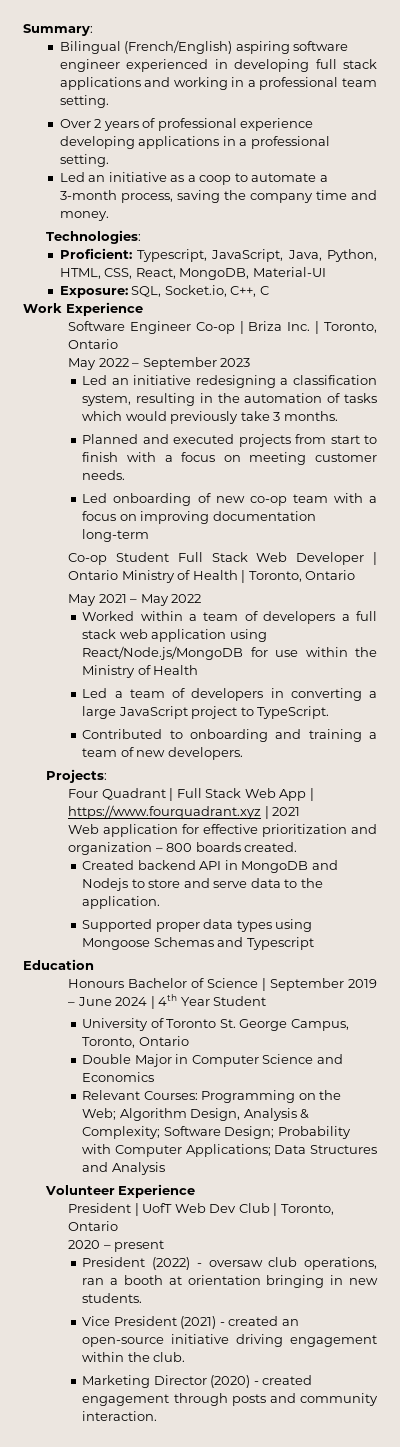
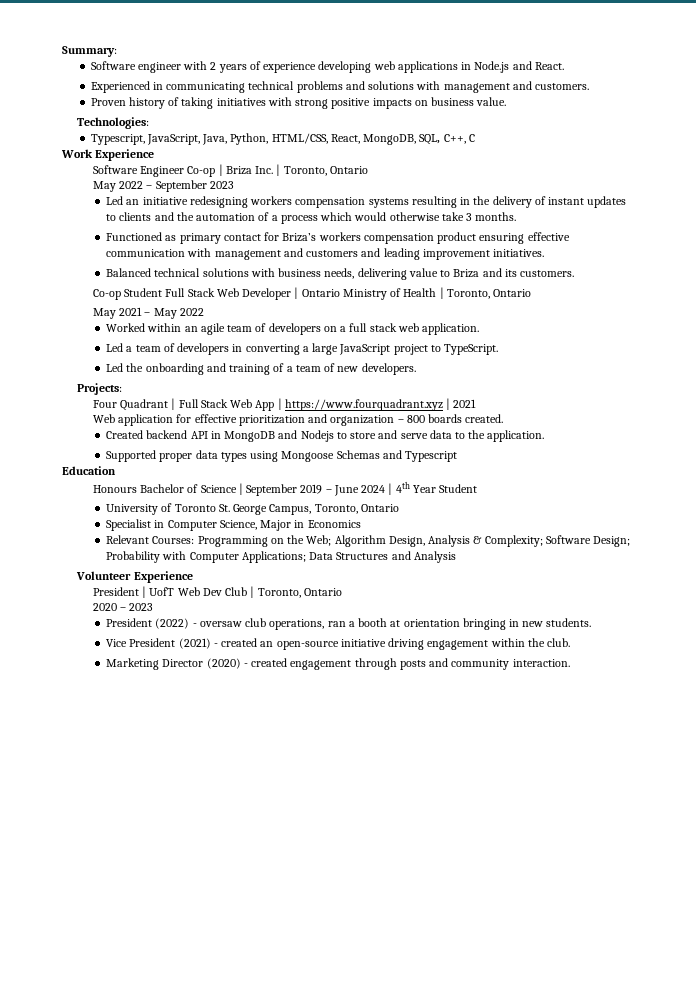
[59,40,349,54] [59,59,377,72] [59,77,377,90] [59,95,109,108] [59,119,91,128] Bilingual (French/English) aspiring software engineer experienced in developing full stack applications and working in a professional team setting. // Over -> [90,61,208,73] Software engineer with
[157,118,237,131] professional -> (261, 65) none
(135, 142) none -> [373,61,395,70] web
[239,136,330,149] [59,154,109,167] [59,172,328,185] [59,190,377,203] [59,211,109,221] a professional setting. // Led an initiative as a coop to automate a 3-month process, saving the company time and money. -> [474,61,564,73] [90,81,590,93] [90,97,507,109] Node.js and React. // Experienced in communicating technical problems and solutions with management and customers. // Proven history of taking initiatives with strong positive impacts on business value.
[59,248,132,259] Proficient: -> (150, 123) none
[59,267,326,280] [59,285,227,298] HTML, CSS, React, MongoDB, Material-UI // Exposure: SQL, Socket.io, -> [271,133,441,145] HTML/CSS, React, MongoDB, SQL,
[280,375,377,385] [82,393,377,406] a classification system, resulting in the automation of tasks -> [250,196,627,208] [106,212,318,224] workers compensation systems resulting in the delivery of instant updates to clients and the automation of a process
[170,411,239,424] previously -> [389,212,440,221] otherwise
[82,434,377,447] [82,452,378,465] [82,470,126,480] [82,493,378,506] [82,511,316,524] [82,529,150,542] Planned and executed projects from start to finish with a focus on meeting customer needs. // Led onboarding of new co-op team with a focus on improving documentation long-term -> [106,232,570,244] [106,248,545,260] [106,268,574,280] Functioned as primary contact for Briza’s workers compensation product ensuring effective communication with management and customers and leading improvement initiatives. // Balanced technical solutions with business needs, delivering value to Briza and its customers.
[189,611,336,624] a team of developers -> [184,323,337,335] an agile team of developers on
[151,629,267,642] [82,646,377,660] [82,665,199,678] application using React/Node.js/MongoDB for use within the Ministry of Health -> [421,323,479,335] application.
[82,729,183,739] Contributed to -> [106,363,144,372] Led the
(362, 735) none -> [273,363,285,372] of
[82,1054,343,1067] Double Major in Computer Science and -> [106,519,305,531] Specialist in Computer Science, Major in
[114,1240,165,1252] present -> [129,603,154,611] 2023

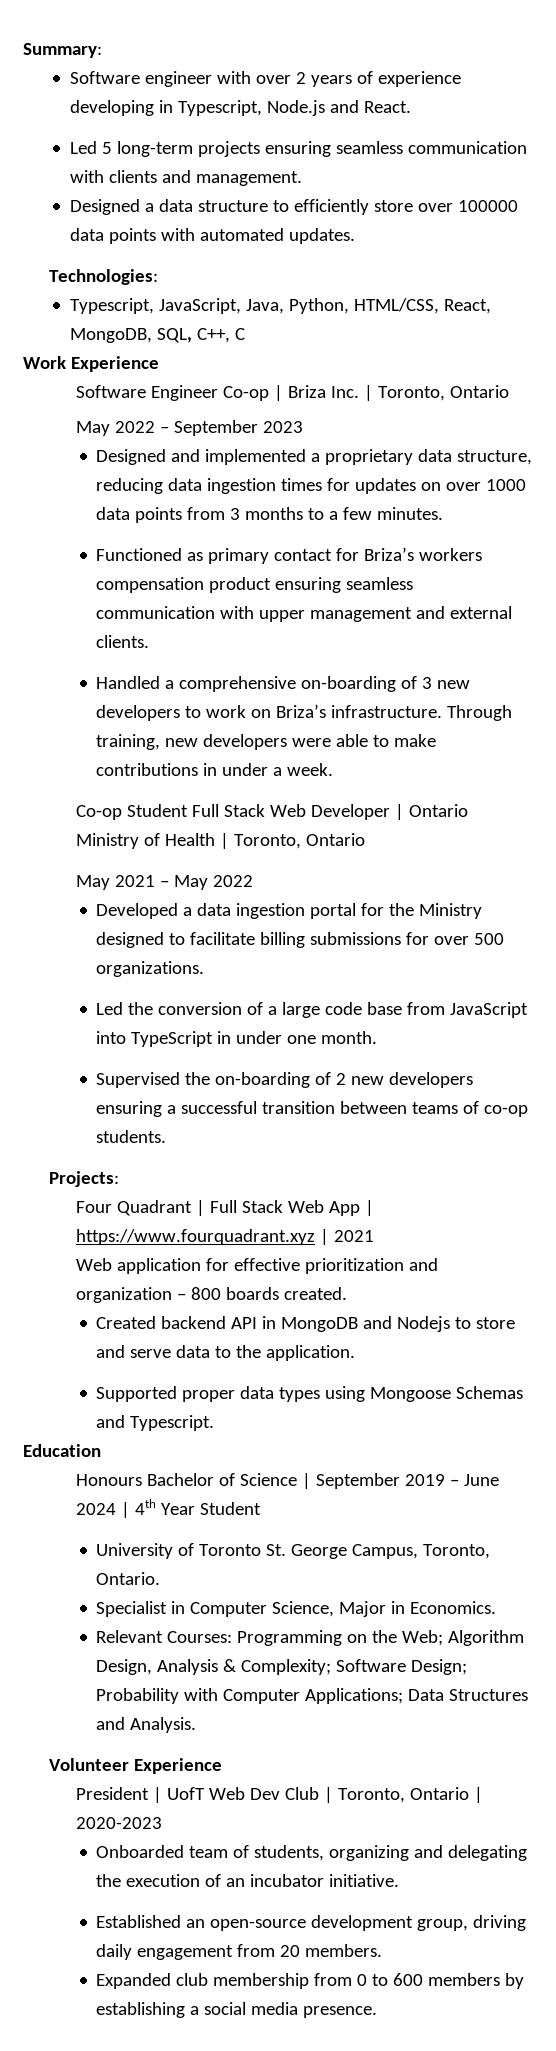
(208, 65) none -> [255,75,291,84] over
[373,61,472,73] web applications in -> [158,100,262,116] in Typescript,
[90,81,590,93] [90,97,507,109] Experienced in communicating technical problems and solutions with management and customers. // Proven history of taking initiatives with strong positive impacts on business value. -> [69,141,527,157] [69,170,302,186] [69,199,518,215] [69,228,355,244] Led 5 long-term projects ensuring seamless communication with clients and management. // Designed a data structure to efficiently store over 100000 data points with automated updates.
[106,196,627,208] [106,212,517,224] Led an initiative redesigning workers compensation systems resulting in the delivery of instant updates to clients and the automation of a process which would otherwise take 3 months. -> [96,449,533,465] [96,478,527,494] [96,507,444,523] Designed and implemented a proprietary data structure, reducing data ingestion times for updates on over 1000 data points from 3 months to a few minutes.
[527,232,570,241] [106,248,545,260] [106,268,574,280] effective communication with management and customers and leading improvement initiatives. // Balanced technical solutions with business needs, delivering value to Briza and its customers. -> [346,577,414,590] [96,606,513,622] [96,635,150,648] [96,676,471,692] [96,704,513,721] [96,734,437,750] [96,763,334,776] seamless communication with upper management and external clients. // Handled a comprehensive on-boarding of 3 new developers to work on Briza’s infrastructure. Through training, new developers were able to make contributions in under a week.
[106,323,479,335] [106,343,498,355] [106,363,416,375] Worked within an agile team of developers on a full stack web application. // Led a team of developers in converting a large JavaScript project to TypeScript. // Led the onboarding and training of a team of new developers. -> [96,903,483,919] [96,932,505,948] [96,961,205,977] [96,1002,529,1018] [96,1031,378,1047] [96,1072,474,1088] [96,1101,529,1117] [96,1130,167,1143] Developed a data ingestion portal for the Ministry designed to facilitate billing submissions for over 500 organizations. // Led the conversion of a large code base from JavaScript into TypeScript in under one month. // Supervised the on-boarding of 2 new developers ensuring a successful transition between teams of co-op students.
[405,451,458,462] Typescript -> [130,1415,215,1431] Typescript.
[360,504,399,512] Ontario -> [96,1572,161,1585] Ontario.
[307,520,361,528] Economics -> [410,1601,497,1614] Economics.
[413,551,456,563] Analysis -> [130,1717,197,1733] Analysis.
[92,603,154,611] [106,618,592,630] [106,638,570,650] [106,658,570,670] // 2020 – 2023 // President (2022) - oversaw club operations, ran a booth at orientation bringing in new students. // Vice President (2021) - created an open-source initiative driving engagement within the club. // Marketing Director (2020) - created engagement through posts and community interaction. -> [473,1787,483,1803] [75,1817,162,1829] [96,1845,528,1861] [96,1874,400,1887] [96,1915,527,1931] [96,1944,383,1960] [96,1973,525,1989] [96,2002,378,2018] | 2020-2023 // Onboarded team of students, organizing and delegating the execution of an incubator initiative. // Established an open-source development group, driving daily engagement from 20 members. // Expanded club membership from 0 to 600 members by establishing a social media presence.

